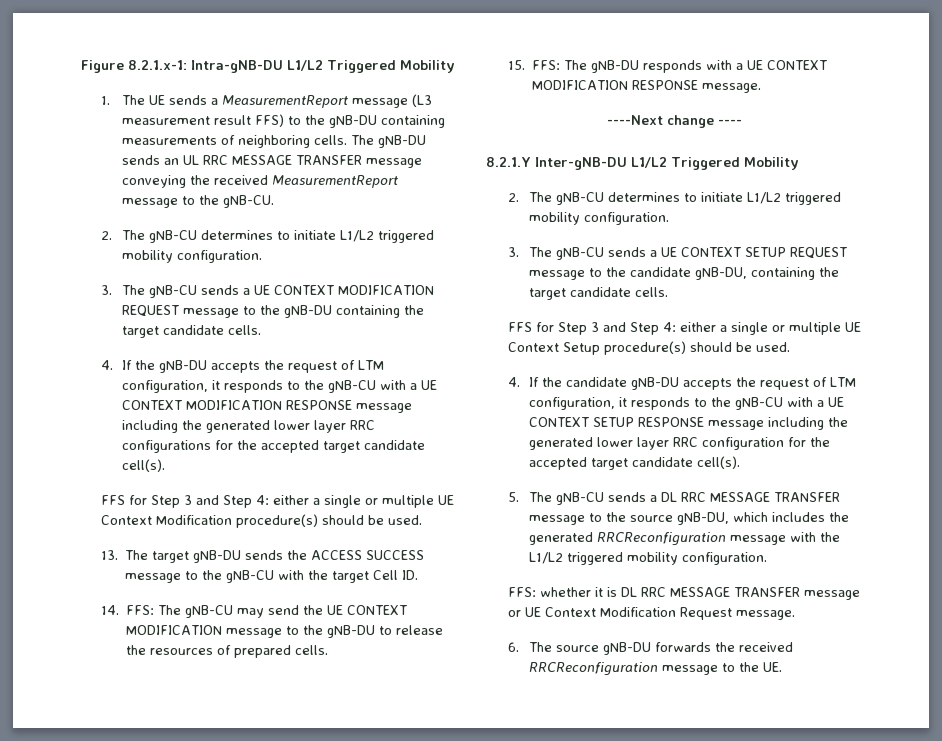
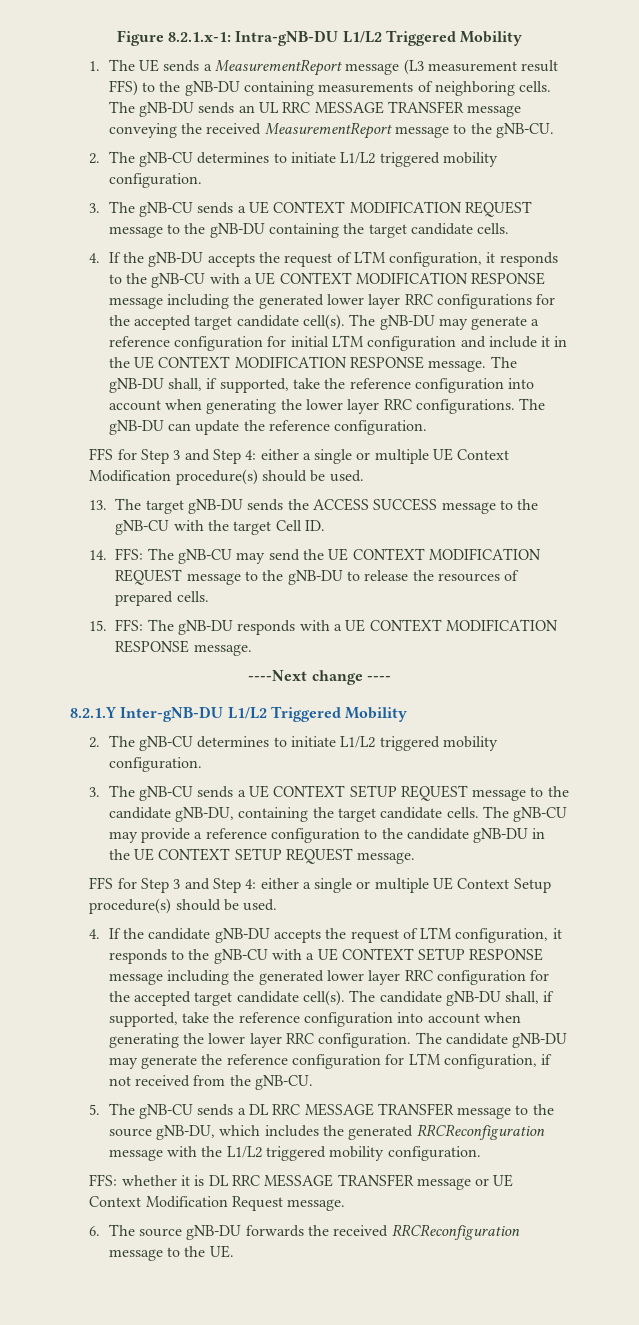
(166, 465) none -> [349,314,540,330] [108,335,568,351] [108,356,517,372] [108,378,535,393] [108,398,546,414] [108,420,428,435] The gNB-DU may generate a reference configuration for initial LTM configuration and include it in the UE CONTEXT MODIFICATION RESPONSE message. The gNB-DU shall, if supported, take the reference configuration into account when generating the lower layer RRC configurations. The gNB-DU can update the reference configuration.
(222, 630) none -> [115,569,183,585] REQUEST
(669, 292) none -> [482,806,568,822] [108,828,546,843] [108,848,416,864] The gNB-CU may provide a reference configuration to the candidate gNB-DU in the UE CONTEXT SETUP REQUEST message.
(741, 462) none -> [349,990,555,1006] [108,1012,521,1027] [108,1032,568,1048] [108,1053,553,1069] [108,1075,313,1090] The candidate gNB-DU shall, if supported, take the reference configuration into account when generating the lower layer RRC configuration. The candidate gNB-DU may generate the reference configuration for LTM configuration, if not received from the gNB-CU.

